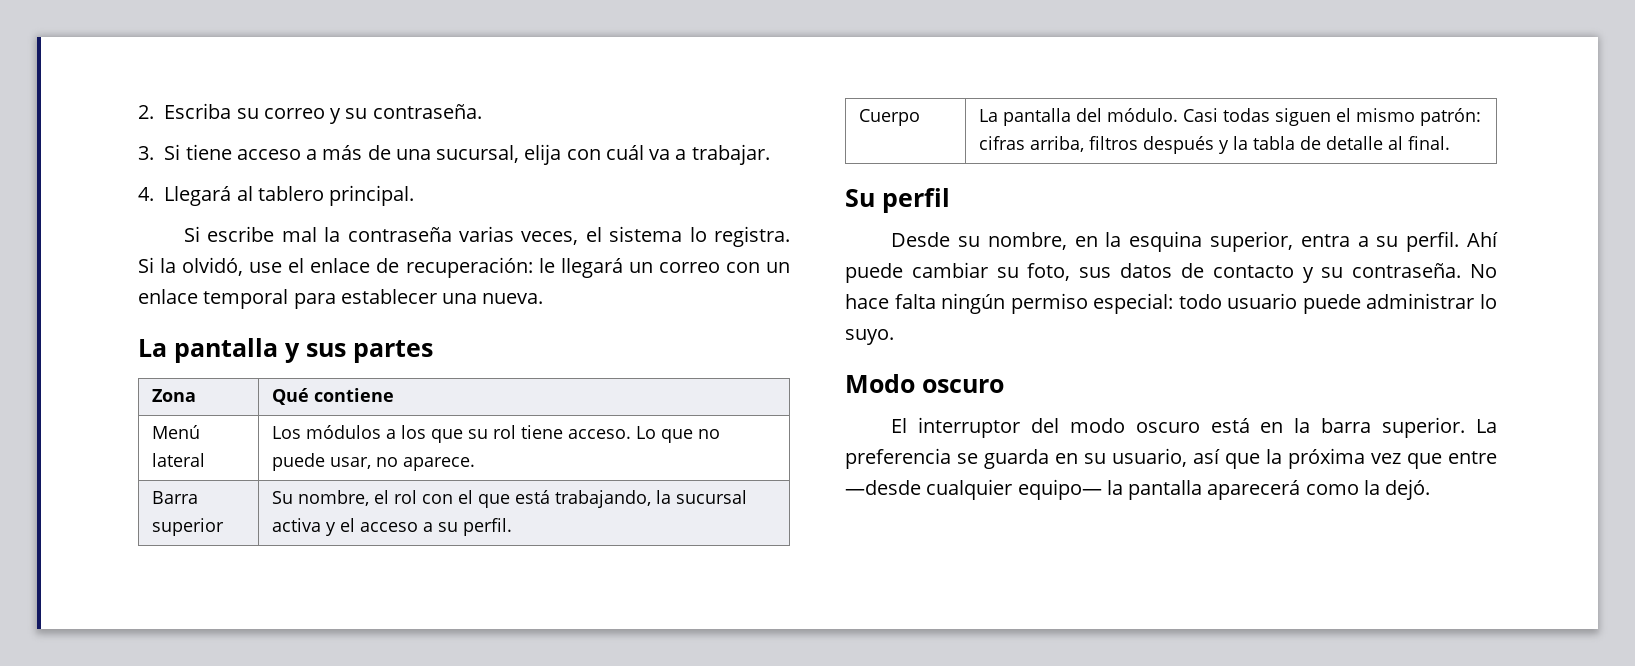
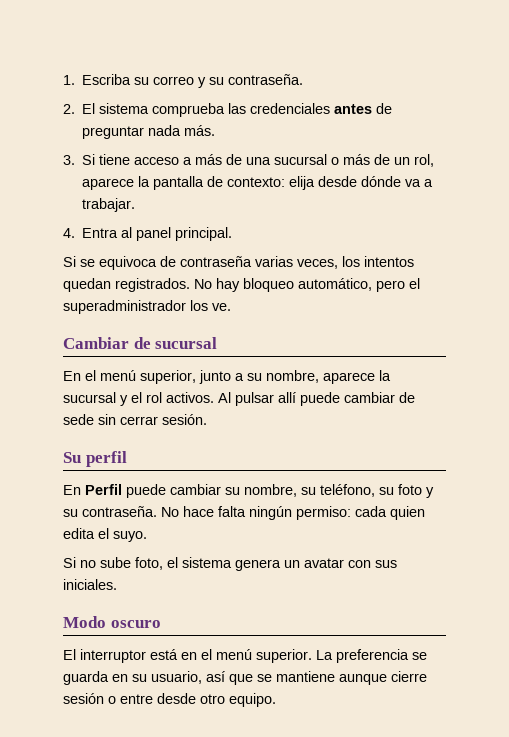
[138,105,154,119] 2. -> [63,75,75,85] 1.
(482, 111) none -> [63,103,393,117] [82,125,216,139] // 2. El sistema comprueba las credenciales antes de preguntar nada más.
[436,144,644,165] sucursal, elija con cuál -> [274,154,435,167] [82,176,402,190] sucursal o más de un rol, aparece la pantalla de contexto: elija desde dónde
[164,186,324,206] Llegará al tablero -> [82,227,172,241] Entra al panel
[207,226,790,247] [138,257,791,278] [138,289,544,309] [138,338,433,363] [151,389,196,402] [271,388,394,405] [151,425,200,439] [151,453,205,467] [271,425,720,443] [271,453,475,471] [151,491,198,504] [151,518,224,536] [271,490,747,508] [271,518,512,536] [858,109,920,126] [978,108,1481,126] [978,136,1450,154] [845,188,950,213] [891,231,1498,252] [845,262,1294,283] escribe mal la contraseña varias veces, el sistema lo registra. Si la olvidó, use el enlace de recuperación: le llegará un correo con un enlace temporal para establecer una nueva. // La pantalla y sus partes // Zona | Qué contiene // Menú lateral | Los módulos a los que su rol tiene acceso. Lo que no puede usar, no aparece. // Barra superior | Su nombre, el rol con el que está trabajando, la sucursal activa y el acceso a su perfil. // Cuerpo | La pantalla del módulo. Casi todas siguen el mismo patrón: cifras arriba, filtros después y la tabla de detalle al final. // Su perfil // Desde su nombre, en la esquina superior, entra a su perfil. Ahí puede cambiar su foto, sus datos de contacto -> [80,256,414,270] [63,278,420,292] [63,300,231,314] [63,337,218,349] [63,370,391,384] [63,392,415,406] [63,414,207,425] [63,451,127,467] [63,484,422,498] se equivoca de contraseña varias veces, los intentos quedan registrados. No hay bloqueo automático, pero el superadministrador los ve. // Cambiar de sucursal // En el menú superior, junto a su nombre, aparece la sucursal y el rol activos. Al pulsar allí puede cambiar de sede sin cerrar sesión. // Su perfil // En Perfil puede cambiar su nombre, su teléfono, su foto
[1010,293,1497,314] [845,329,894,345] [845,374,1004,393] [891,417,1372,438] permiso especial: todo usuario puede administrar lo suyo. // Modo oscuro // El interruptor del modo oscuro está en la barra -> [296,506,425,520] [63,528,147,542] [63,557,397,571] [63,579,117,590] [63,616,161,628] [63,649,252,663] permiso: cada quien edita el suyo. // Si no sube foto, el sistema genera un avatar con sus iniciales. // Modo oscuro // El interruptor está en el menú
[1266,448,1497,469] [845,479,1431,500] la próxima vez que entre —desde cualquier equipo— la pantalla aparecerá como la dejó. -> [257,671,427,685] [63,693,276,707] se mantiene aunque cierre sesión o entre desde otro equipo.

